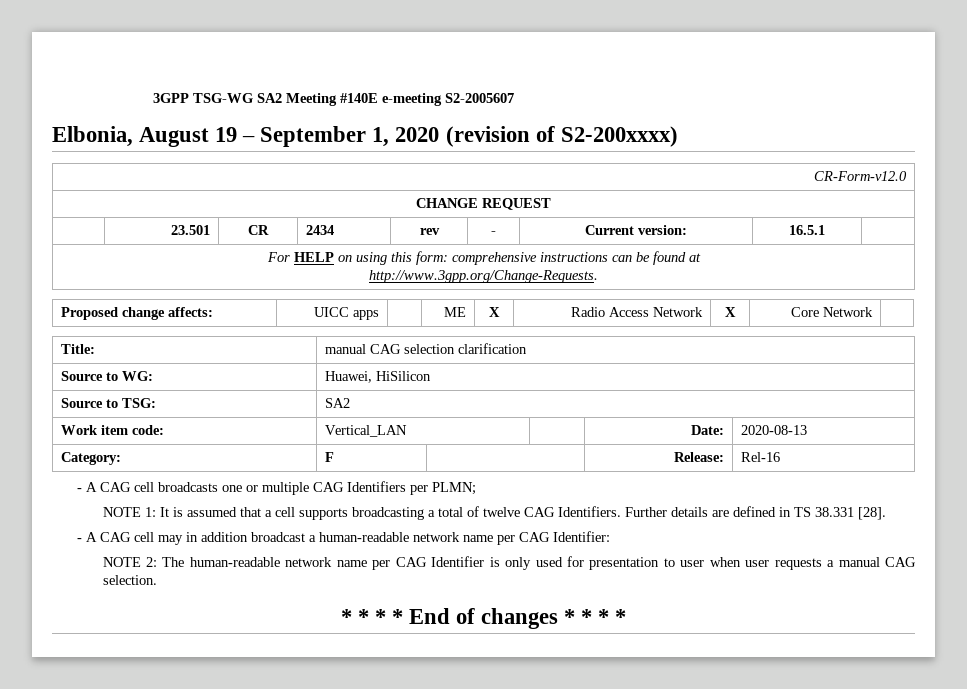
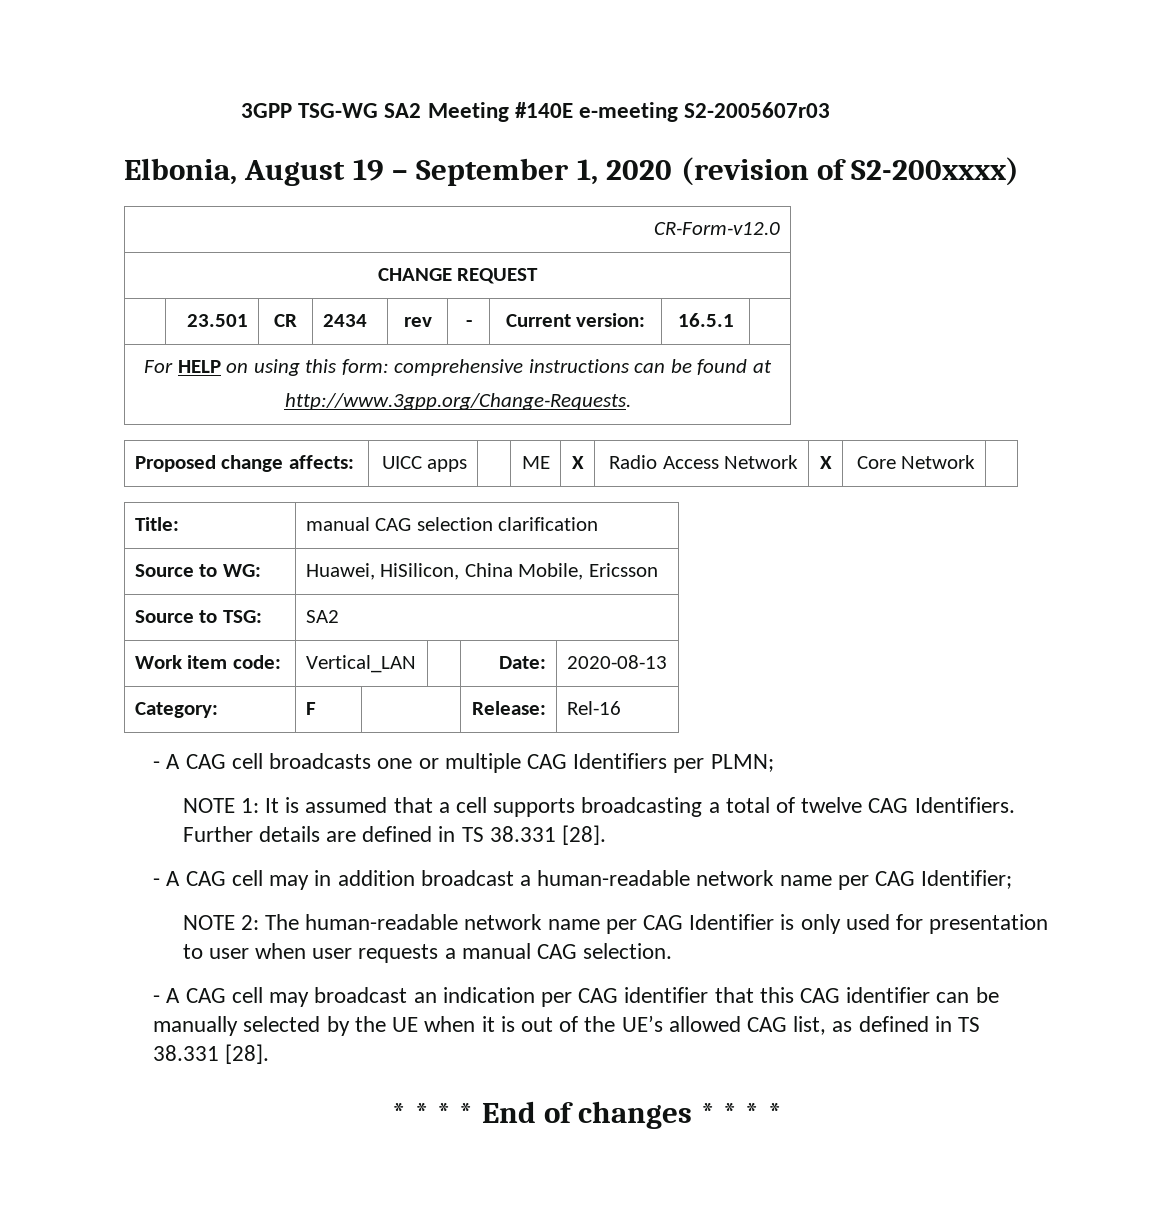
[445,93,515,103] S2-2005607 -> [684,102,831,118] S2-2005607r03
[376,371,432,381] HiSilicon -> [380,563,658,580] HiSilicon, China Mobile, Ericsson
[553,531,611,542] Identifier: -> [921,870,1013,889] Identifier;
(157, 580) none -> [153,987,999,1007] [153,1015,981,1036] [153,1044,270,1064] // - A CAG cell may broadcast an indication per CAG identifier that this CAG identifier can be manually selected by the UE when it is out of the UE’s allowed CAG list, as defined in TS 38.331 [28].

